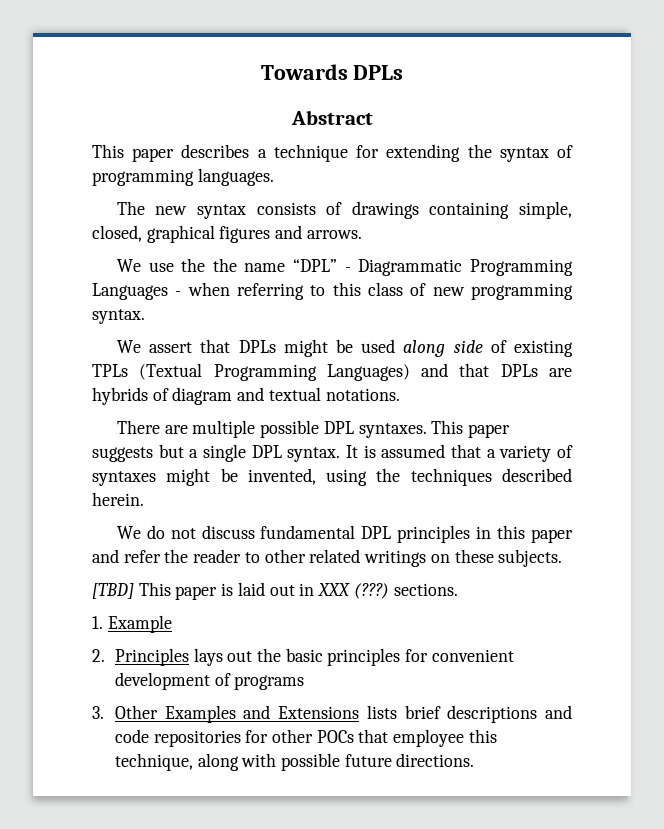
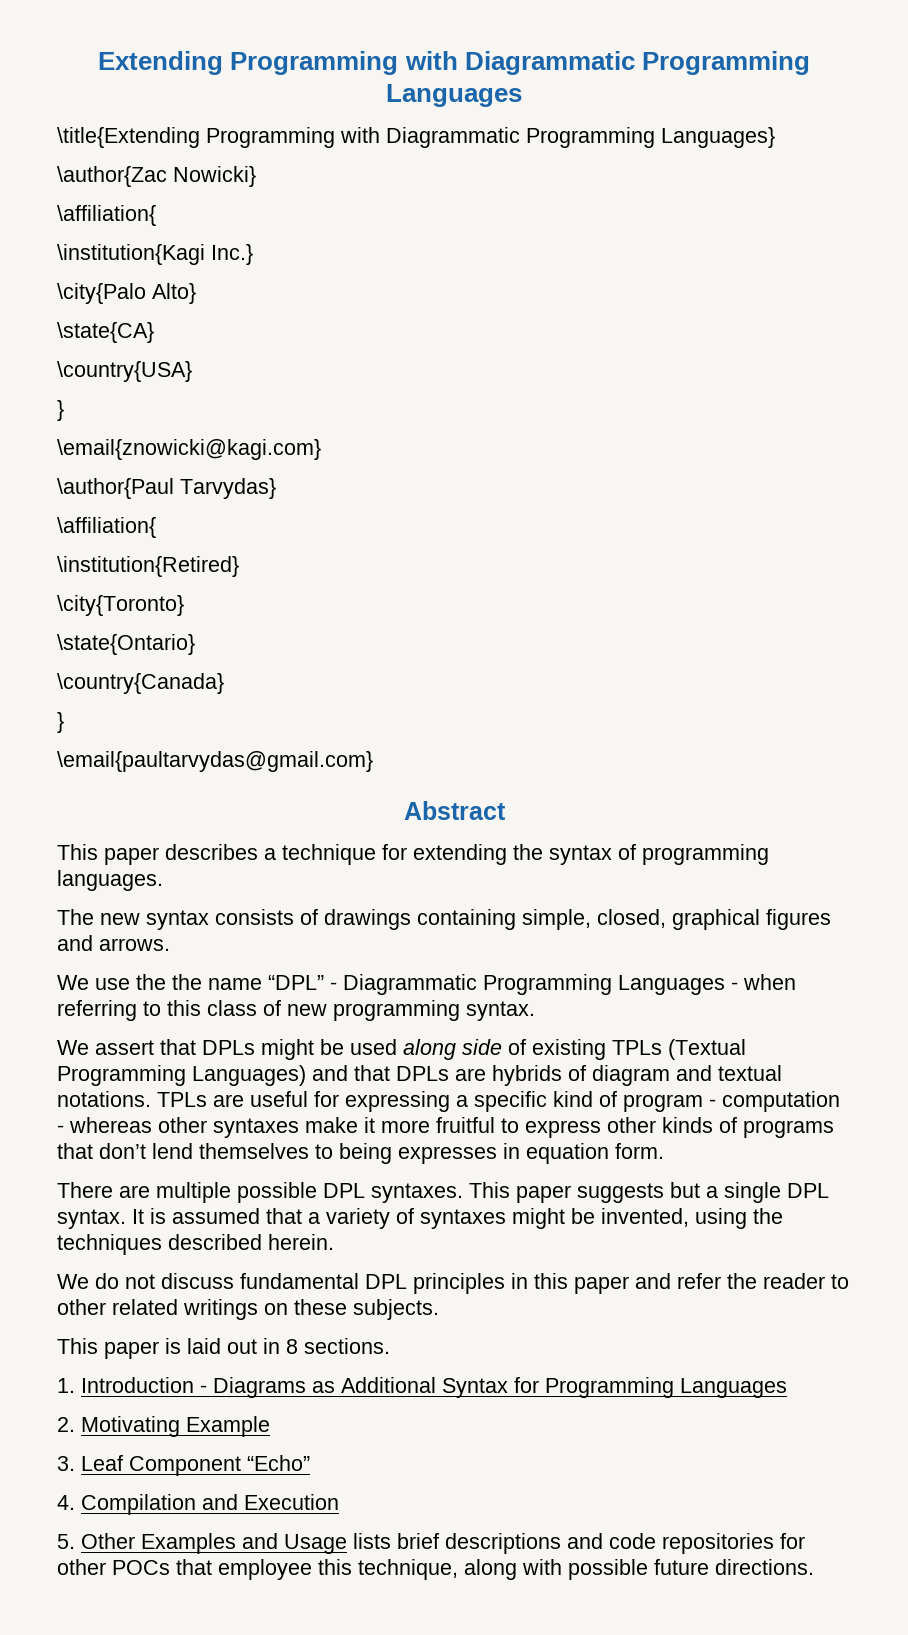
[260,64,404,80] Towards DPLs -> [98,51,810,75] [386,84,522,107] [57,127,775,148] [57,166,256,187] [57,205,156,226] [57,244,253,265] [57,283,196,304] [57,322,154,343] [57,361,192,382] [57,400,64,421] [57,439,321,460] [57,478,276,499] [57,517,156,538] [57,556,239,577] [57,595,184,616] [57,634,195,655] [57,673,224,694] [57,712,64,733] [57,751,373,772] Extending Programming with Diagrammatic Programming Languages // \title{Extending Programming with Diagrammatic Programming Languages} // \author{Zac Nowicki} // \affiliation{ // \institution{Kagi Inc.} // \city{Palo Alto} // \state{CA} // \country{USA} // } // \email{znowicki@kagi.com} // \author{Paul Tarvydas} // \affiliation{ // \institution{Retired} // \city{Toronto} // \state{Ontario} // \country{Canada} // } // \email{paultarvydas@gmail.com}
(400, 394) none -> [157,1091,840,1112] [57,1117,834,1138] [57,1143,664,1164] TPLs are useful for expressing a specific kind of program - computation - whereas other syntaxes make it more fruitful to express other kinds of programs that don’t lend themselves to being expresses in equation form.
[92,583,134,599] [TBD] -> (439, 1309) none
[318,583,389,599] XXX (???) -> [286,1339,298,1354] 8
[107,615,172,633] [92,648,514,666] [114,672,305,690] [92,706,104,719] Example // 2. Principles lays out the basic principles for convenient development of programs // 3. -> [81,1377,787,1398] [57,1416,270,1437] [57,1455,310,1476] [57,1494,339,1515] [57,1534,75,1549] Introduction - Diagrams as Additional Syntax for Programming Languages // 2. Motivating Example // 3. Leaf Component “Echo” // 4. Compilation and Execution // 5.
[278,706,360,719] Extensions -> [284,1534,347,1554] Usage

